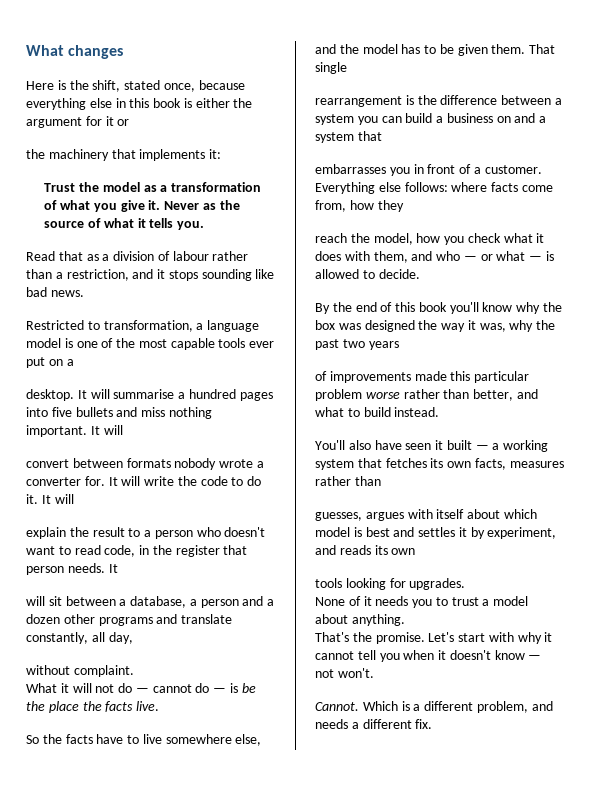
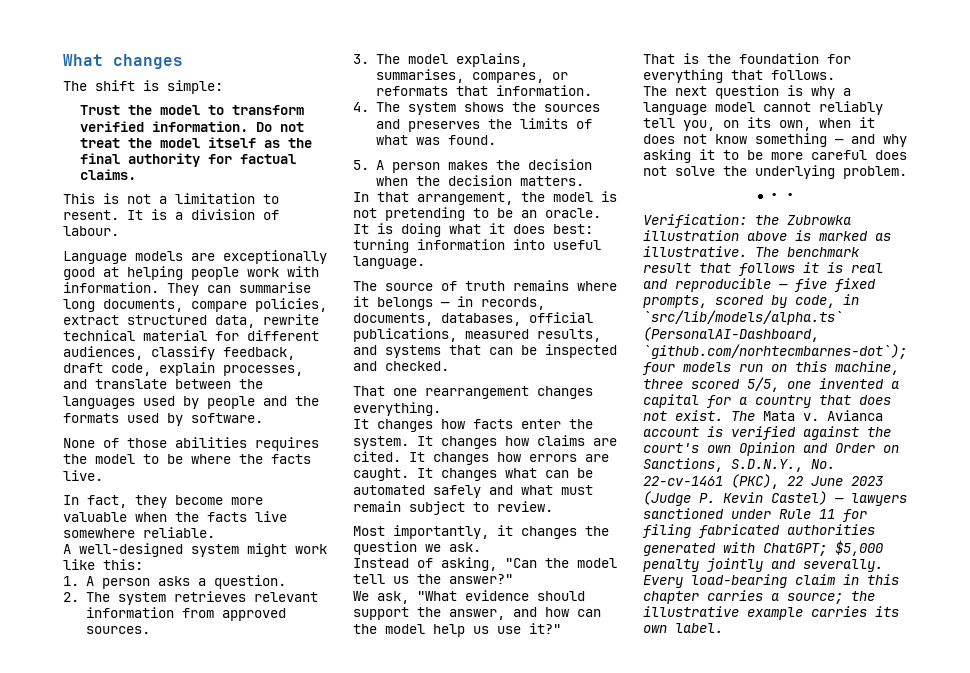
[26,80,245,92] [26,98,253,110] [26,116,130,128] [26,149,222,161] [44,182,262,192] [44,200,240,212] [44,218,205,230] [26,251,249,261] [26,269,275,281] [26,287,84,297] [26,320,260,332] [26,338,275,350] [26,357,74,368] [26,389,273,401] [26,407,212,419] [26,425,123,437] [26,458,264,470] [26,476,262,486] [26,494,74,504] [26,527,266,539] [26,545,248,557] [26,563,118,575] [26,596,275,608] [26,614,233,626] [26,632,133,644] [26,665,134,677] [26,683,256,693] [26,701,160,713] [26,734,262,746] [315,44,556,56] [315,62,347,74] [315,95,562,107] [315,113,547,125] [315,131,382,143] [315,164,542,176] [315,182,553,194] [315,200,404,212] [315,233,545,245] [315,251,555,263] [315,269,420,279] [315,302,563,314] [315,320,556,332] [315,339,399,350] [315,371,530,383] [315,389,538,401] [315,407,440,417] [315,440,549,452] [315,458,564,470] [315,476,381,486] [315,509,537,521] [315,527,557,539] [315,545,416,555] [315,578,466,590] [315,596,529,608] [315,614,405,626] [315,632,553,644] [315,650,542,662] [315,668,374,678] [315,701,553,713] [315,719,433,729] Here is the shift, stated once, because everything else in this book is either the argument for it or // the machinery that implements it: // Trust the model as a transformation of what you give it. Never as the source of what it tells you. // Read that as a division of labour rather than a restriction, and it stops sounding like bad news. // Restricted to transformation, a language model is one of the most capable tools ever put on a // desktop. It will summarise a hundred pages into five bullets and miss nothing important. It will // convert between formats nobody wrote a converter for. It will write the code to do it. It will // explain the result to a person who doesn't want to read code, in the register that person needs. It // will sit between a database, a person and a dozen other programs and translate constantly, all day, // without complaint. // What it will not do — cannot do — is be the place the facts live. // So the facts have to live somewhere else, and the model has to be given them. That single // rearrangement is the difference between a system you can build a business on and a system that // embarrasses you in front of a customer. Everything else follows: where facts come from, how they // reach the model, how you check what it does with them, and who — or what — is allowed to decide. // By the end of this book you'll know why the box was designed the way it was, why the past two years // of improvements made this particular problem worse rather than better, and what to build instead. // You'll also have seen it built — a working system that fetches its own facts, measures rather than // guesses, argues with itself about which model is best and settles it by experiment, and reads its own // tools looking for upgrades. // None of it needs you to trust a model about anything. // That's the promise. Let's start with why it cannot tell you when it doesn't know — not won't. // Cannot. Which is a different problem, and needs a different fix. -> [63,80,223,94] [79,105,304,115] [79,121,304,132] [79,137,312,148] [79,153,296,167] [79,169,136,180] [63,193,279,204] [63,209,279,220] [63,226,119,236] [63,250,327,264] [63,266,319,280] [63,282,311,296] [63,298,327,312] [63,314,319,328] [63,330,319,341] [63,346,295,360] [63,362,303,376] [63,379,263,389] [63,396,319,409] [63,413,263,426] [63,437,319,451] [63,454,311,464] [63,470,103,481] [63,495,263,508] [63,511,287,522] [63,527,215,538] [63,543,327,557] [63,559,143,570] [63,575,286,589] [63,591,318,605] [85,607,286,621] [85,626,150,634] [353,53,528,67] [375,69,568,83] [375,85,592,96] [353,102,600,115] [375,118,592,132] [375,135,496,145] [353,159,592,173] [375,175,584,186] [353,191,617,205] [353,207,601,221] [353,223,593,237] [353,239,601,253] [353,256,425,269] [353,280,617,291] [353,296,545,310] [353,312,593,326] [353,328,601,342] [353,344,617,358] [353,361,449,371] [353,386,593,399] [353,402,441,416] [353,419,593,432] [353,435,617,449] [353,451,609,465] [353,468,593,481] [353,485,593,498] [353,501,553,515] [353,525,609,539] [353,541,481,555] [353,557,617,571] [353,574,513,584] [353,590,585,604] [353,607,601,620] [353,623,561,637] [643,53,851,64] [643,69,835,83] [643,85,851,99] [643,101,883,115] [643,117,875,131] [643,133,907,147] [643,149,907,163] [643,165,907,179] [770,193,795,200] [643,214,851,228] [643,230,891,241] [643,246,860,257] [643,262,883,276] [643,278,876,292] [643,294,859,308] [643,310,843,325] [643,327,819,342] [643,344,907,359] [643,361,899,375] [643,377,899,392] [643,394,891,408] [643,410,883,421] [643,426,891,440] [643,442,899,456] [643,458,835,472] [643,474,883,489] [643,491,907,506] [643,508,867,522] [643,524,875,538] [643,540,884,556] [643,558,883,572] [643,574,899,588] [643,590,875,604] [643,606,899,620] [643,623,723,633] The shift is simple: // Trust the model to transform verified information. Do not treat the model itself as the final authority for factual claims. // This is not a limitation to resent. It is a division of labour. // Language models are exceptionally good at helping people work with information. They can summarise long documents, compare policies, extract structured data, rewrite technical material for different audiences, classify feedback, draft code, explain processes, and translate between the languages used by people and the formats used by software. // None of those abilities requires the model to be where the facts live. // In fact, they become more valuable when the facts live somewhere reliable. // A well-designed system might work like this: // 1. A person asks a question. // 2. The system retrieves relevant information from approved sources. // 3. The model explains, summarises, compares, or reformats that information. // 4. The system shows the sources and preserves the limits of what was found. // 5. A person makes the decision when the decision matters. // In that arrangement, the model is not pretending to be an oracle. It is doing what it does best: turning information into useful language. // The source of truth remains where it belongs — in records, documents, databases, official publications, measured results, and systems that can be inspected and checked. // That one rearrangement changes everything. // It changes how facts enter the system. It changes how claims are cited. It changes how errors are caught. It changes what can be automated safely and what must remain subject to review. // Most importantly, it changes the question we ask. // Instead of asking, "Can the model tell us the answer?" // We ask, "What evidence should support the answer, and how can the model help us use it?" // That is the foundation for everything that follows. // The next question is why a language model cannot reliably tell you, on its own, when it does not know something — and why asking it to be more careful does not solve the underlying problem. // • • // Verification: the Zubrowka illustration above is marked as illustrative. The benchmark result that follows it is real and reproducible — five fixed prompts, scored by code, in `src/lib/models/alpha.ts` (PersonalAI-Dashboard, `github.com/norhtecmbarnes-dot`); four models run on this machine, three scored 5/5, one invented a capital for a country that does not exist. The Mata v. Avianca account is verified against the court's own Opinion and Order on Sanctions, S.D.N.Y., No. 22-cv-1461 (PKC), 22 June 2023 (Judge P. Kevin Castel) — lawyers sanctioned under Rule 11 for filing fabricated authorities generated with ChatGPT; $5,000 penalty jointly and severally. Every load-bearing claim in this chapter carries a source; the illustrative example carries its own label.

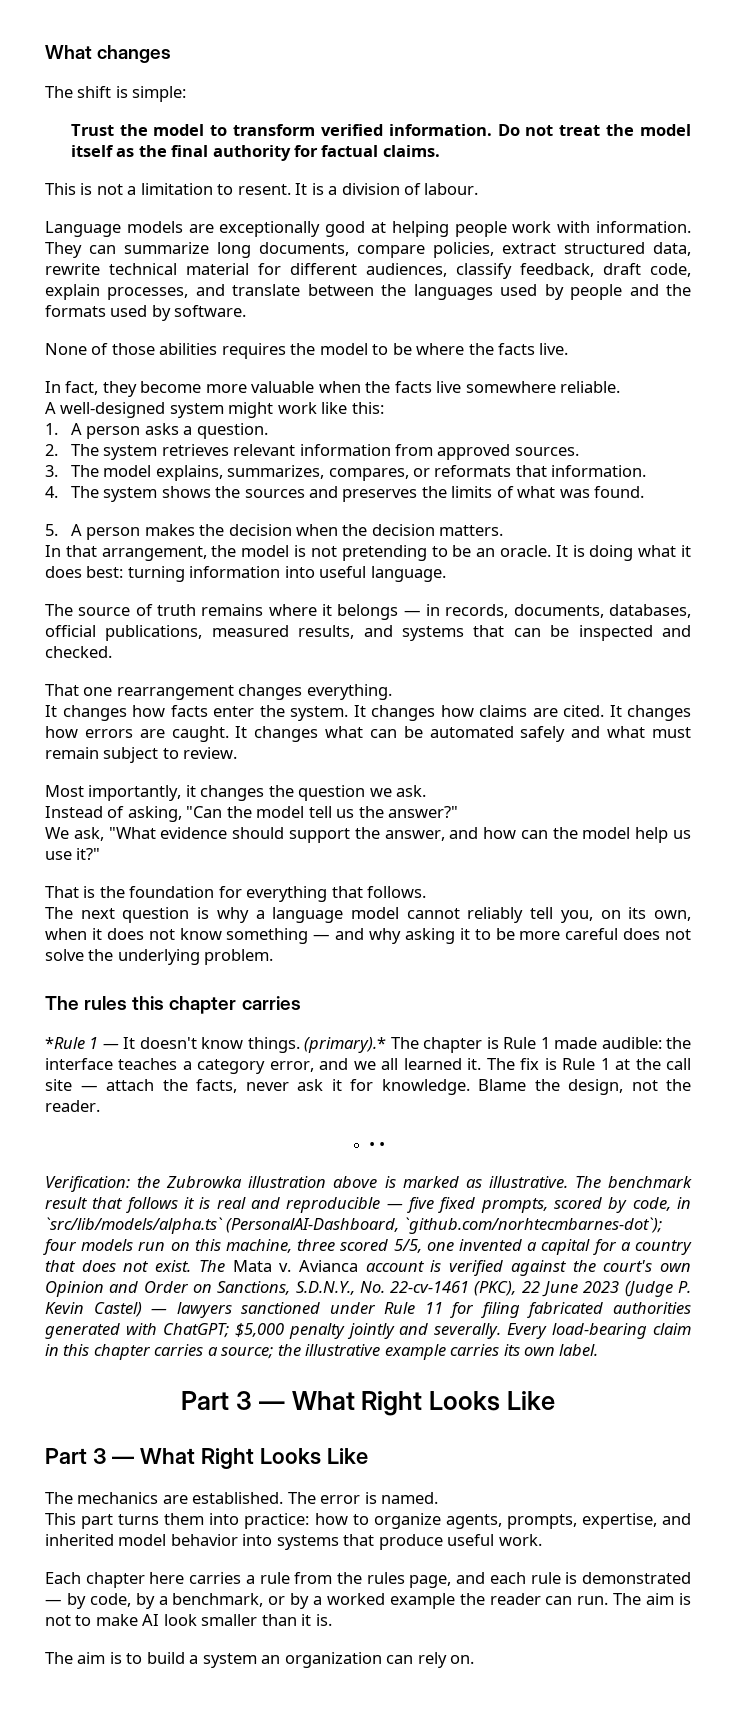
[239,282,311,293] summarise -> [124,242,209,254] summarize
[375,69,464,83] summarises, -> [227,465,325,479] summarizes,
(907, 172) none -> [45,996,301,1014] [45,1037,692,1053] [45,1058,692,1074] [45,1079,691,1095] [45,1100,100,1112] // The rules this chapter carries // *Rule 1 — It doesn't know things. (primary).* The chapter is Rule 1 made audible: the interface teaches a category error, and we all learned it. The fix is Rule 1 at the call site — attach the facts, never ask it for knowledge. Blame the design, not the reader.
(723, 628) none -> [180,1391,556,1416] [45,1448,368,1469] [45,1492,439,1504] [45,1513,691,1529] [45,1534,542,1550] [45,1572,691,1588] [45,1593,691,1609] [45,1614,332,1626] [45,1652,475,1668] // Part 3 — What Right Looks Like // Part 3 — What Right Looks Like // The mechanics are established. The error is named. // This part turns them into practice: how to organize agents, prompts, expertise, and inherited model behavior into systems that produce useful work. // Each chapter here carries a rule from the rules page, and each rule is demonstrated — by code, by a benchmark, or by a worked example the reader can run. The aim is not to make AI look smaller than it is. // The aim is to build a system an organization can rely on.

